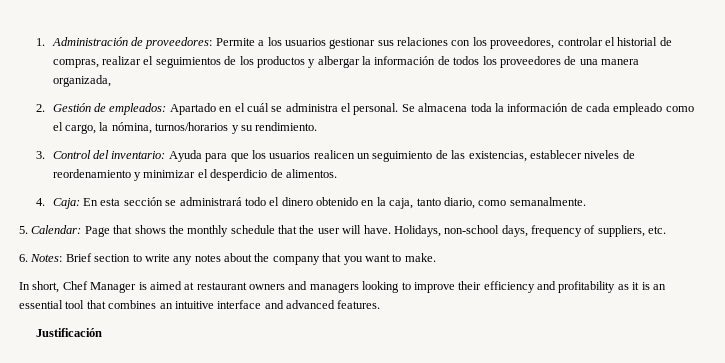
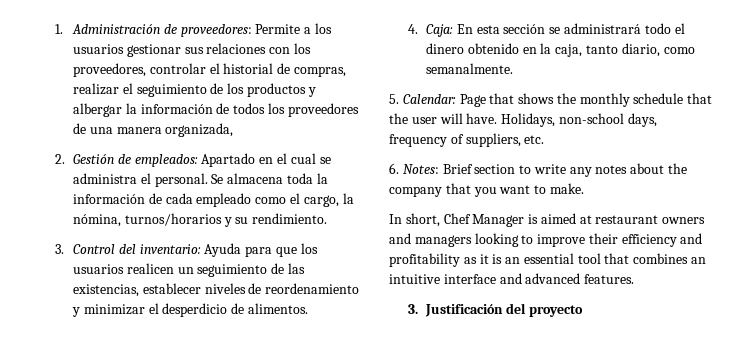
[155,57,221,68] seguimientos -> [136,84,207,97] seguimiento
[246,103,269,112] cuál -> [290,153,316,164] cual
[35,328,102,337] Justificación -> [407,303,583,317] 3. Justificación del proyecto

